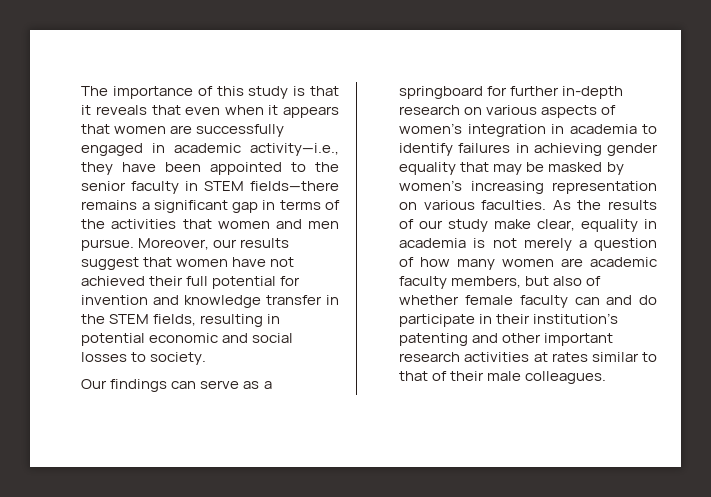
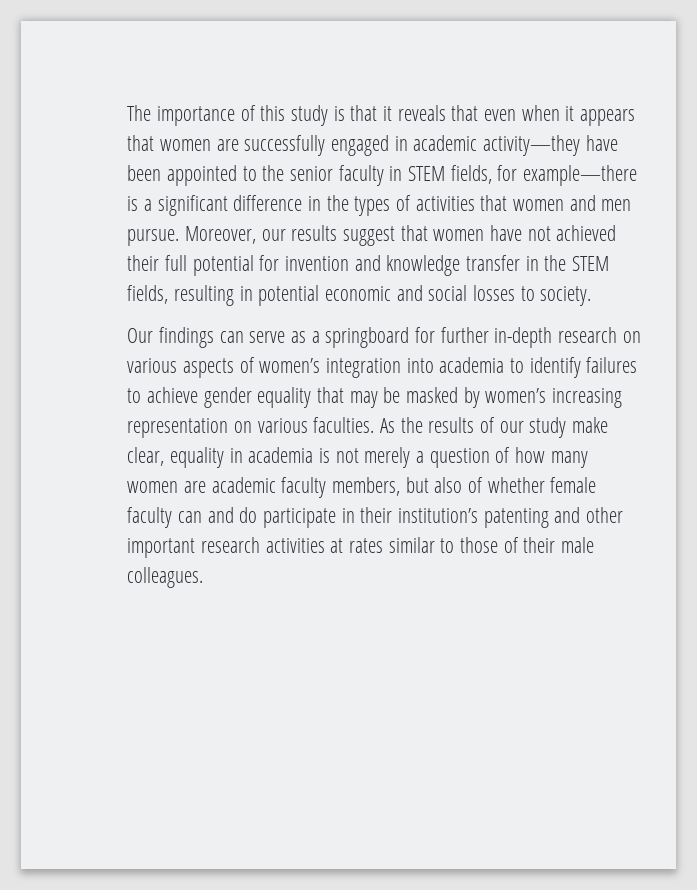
[249,143,339,156] [81,162,114,175] activity—i.e., they -> [482,135,580,156] activity—they
[250,181,339,191] [81,200,340,213] [81,219,106,229] fields—there remains a significant gap in terms of the -> [450,165,637,186] [127,195,411,216] fields, for example—there is a significant difference in the types of
[551,124,565,134] in -> [406,358,434,373] into
[515,143,602,156] in achieving -> [127,387,198,403] to achieve
[399,371,429,381] that -> [459,537,498,553] those

